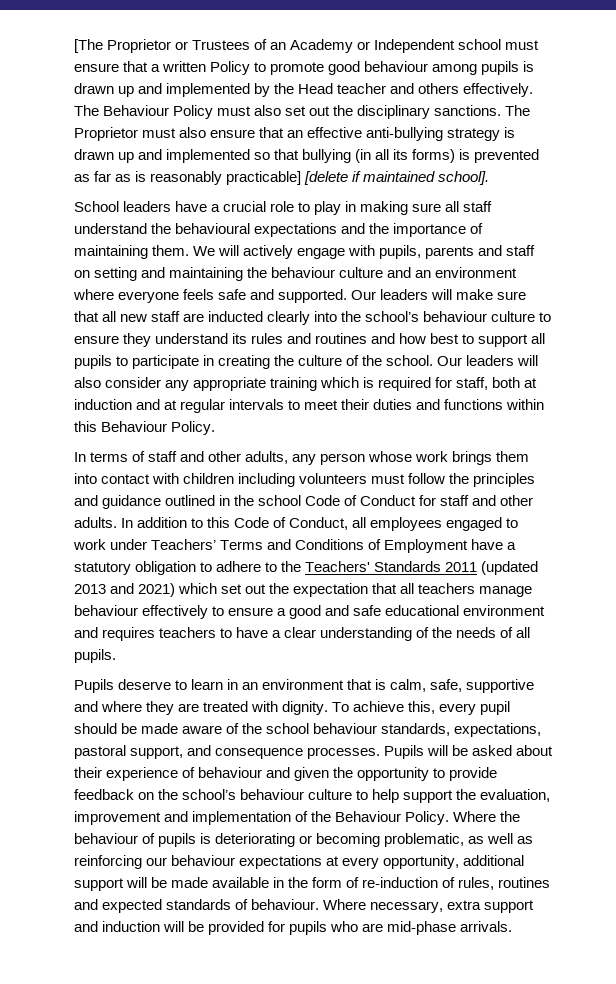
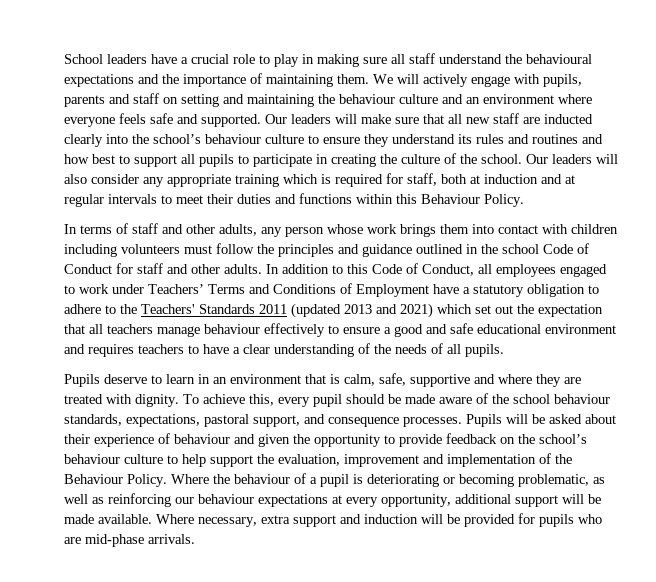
[73,39,540,53] [73,61,535,75] [73,83,534,97] [73,105,531,119] [73,127,515,141] [73,149,540,163] [73,171,489,185] [The Proprietor or Trustees of an Academy or Independent school must ensure that a written Policy to promote good behaviour among pupils is drawn up and implemented by the Head teacher and others effectively. The Behaviour Policy must also set out the disciplinary sanctions. The Proprietor must also ensure that an effective anti-bullying strategy is drawn up and implemented so that bullying (in all its forms) is prevented as far as is reasonably practicable] [delete if maintained school]. // -> (63, 59) none
[157,833,196,847] pupils -> [309,474,349,487] a pupil
[211,877,551,890] [73,899,319,913] available in the form of re-induction of rules, routines and expected standards of behaviour. -> [97,514,152,524] available.

